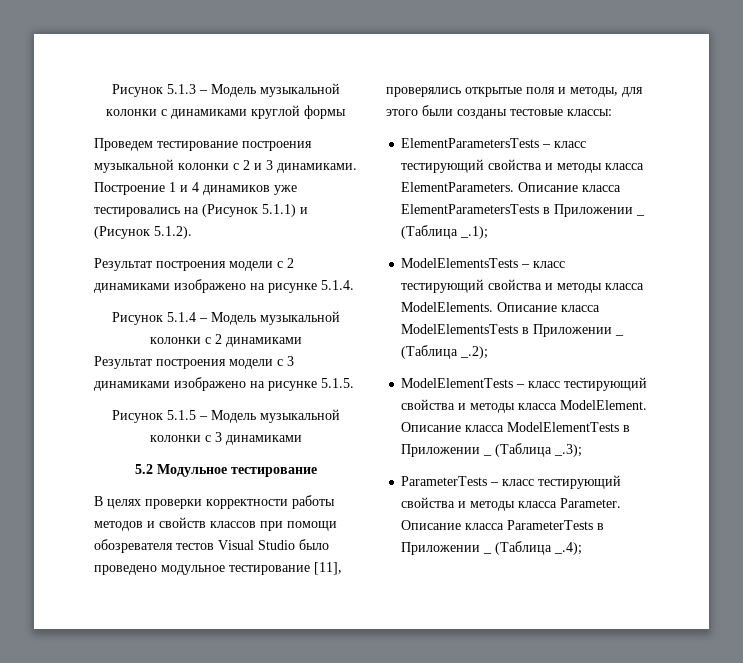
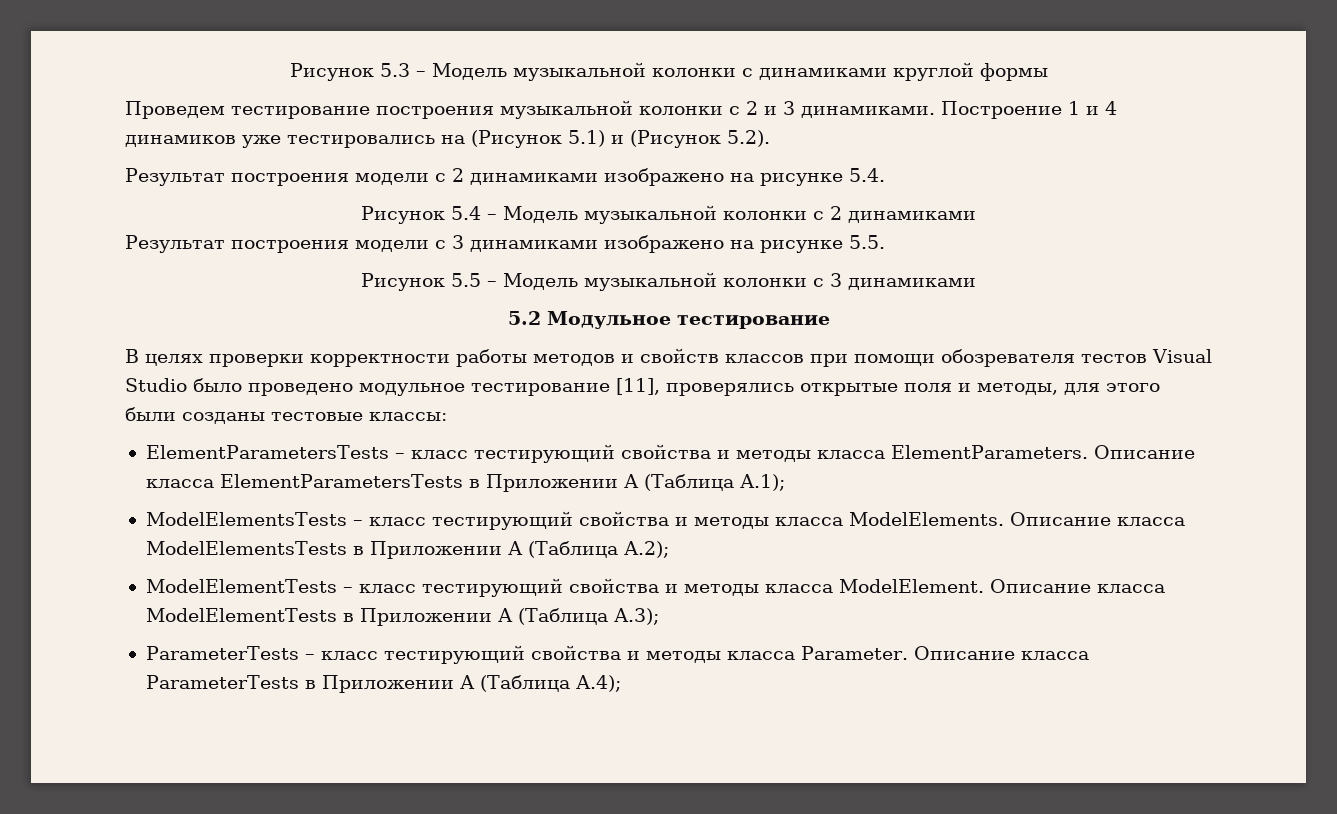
[111,84,196,97] Рисунок 5.1.3 -> [289,63,410,81] Рисунок 5.3
[262,204,296,217] 5.1.1) -> [568,130,605,147] 5.1)
[154,226,192,239] 5.1.2). -> [727,130,770,147] 5.2).
[321,280,354,290] [111,312,196,325] 5.1.4. // Рисунок 5.1.4 -> [849,168,885,182] [361,206,481,224] 5.4. // Рисунок 5.4
[321,378,354,388] [111,410,196,423] 5.1.5. // Рисунок 5.1.5 -> [849,235,885,249] [361,273,481,291] 5.5. // Рисунок 5.5
[636,214,646,216] [401,225,489,239] _ (Таблица _.1); -> [623,474,785,491] А (Таблица А.1);
[615,334,625,336] [401,345,489,359] _ (Таблица _.2); -> [507,541,669,558] А (Таблица А.2);
[483,443,583,457] _ (Таблица _.3); -> [497,608,659,625] А (Таблица А.3);
[483,541,583,555] _ (Таблица _.4); -> [459,675,621,692] А (Таблица А.4);

